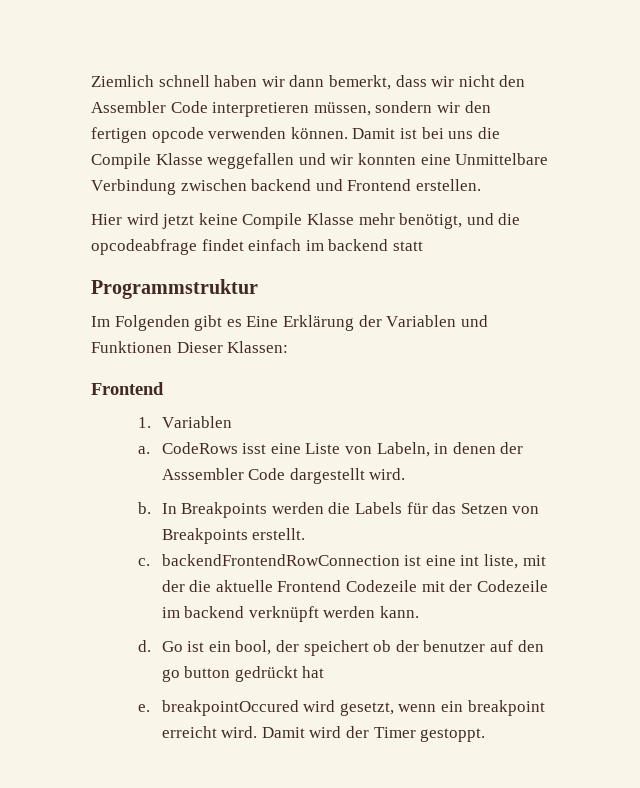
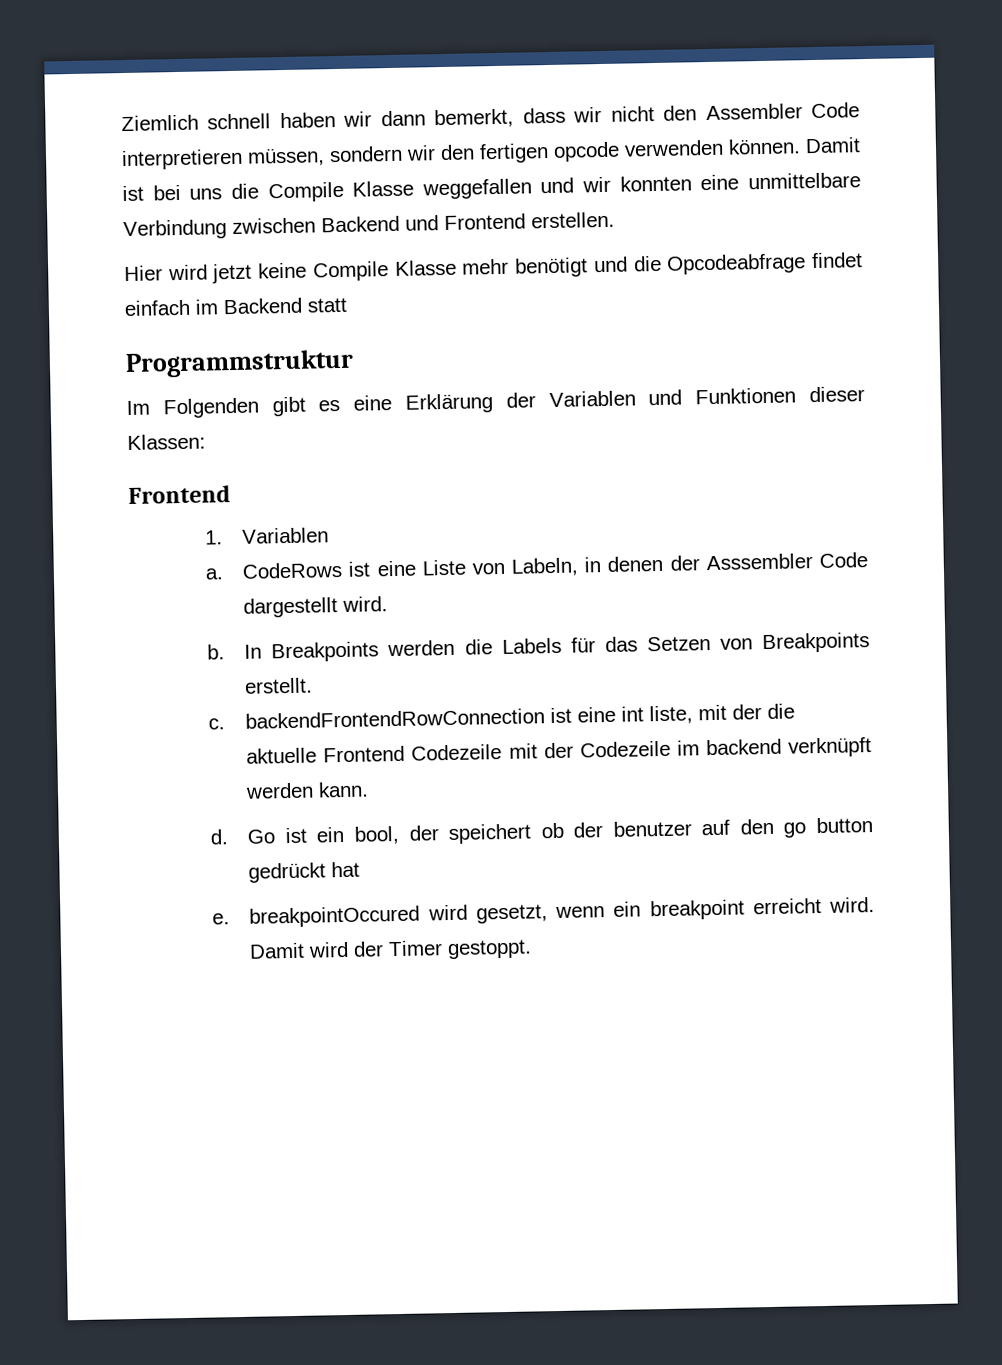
[455,153,549,165] Unmittelbare -> [748,172,861,190] unmittelbare
[251,179,312,191] backend -> [321,215,400,233] Backend
[399,213,463,229] benötigt, -> [515,257,589,278] benötigt
[91,239,197,255] opcodeabfrage -> [666,253,807,275] Opcodeabfrage
[328,239,389,251] backend -> [223,297,302,315] Backend
[246,316,279,327] Eine -> [353,394,393,411] eine
[176,342,223,353] Dieser -> [809,386,865,403] dieser
[242,443,267,454] isst -> [348,561,371,577] ist

